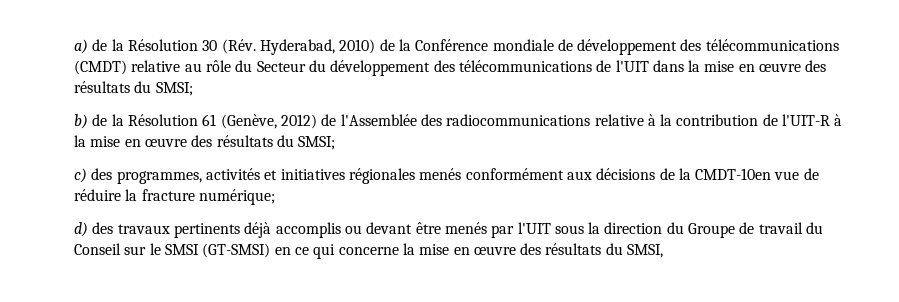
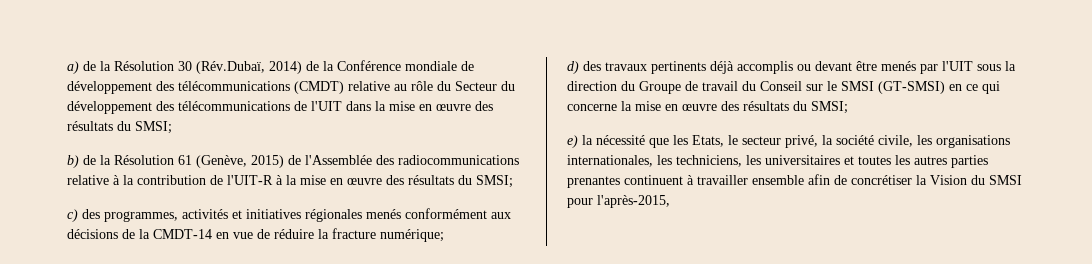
[221,39,376,55] (Rév. Hyderabad, 2010) -> [196,61,302,74] (Rév.Dubaï, 2014)
[280,114,317,129] 2012) -> [251,155,284,168] 2015)
[695,168,772,180] CMDT-10en -> [153,229,229,239] CMDT-14 en
[627,244,664,258] SMSI, -> [811,101,848,114] [567,135,1010,148] [567,155,988,168] [567,174,1022,188] [567,195,670,208] SMSI; // e) la nécessité que les Etats, le secteur privé, la société civile, les organisations internationales, les techniciens, les universitaires et toutes les autres parties prenantes continuent à travailler ensemble afin de concrétiser la Vision du SMSI pour l'après-2015,

